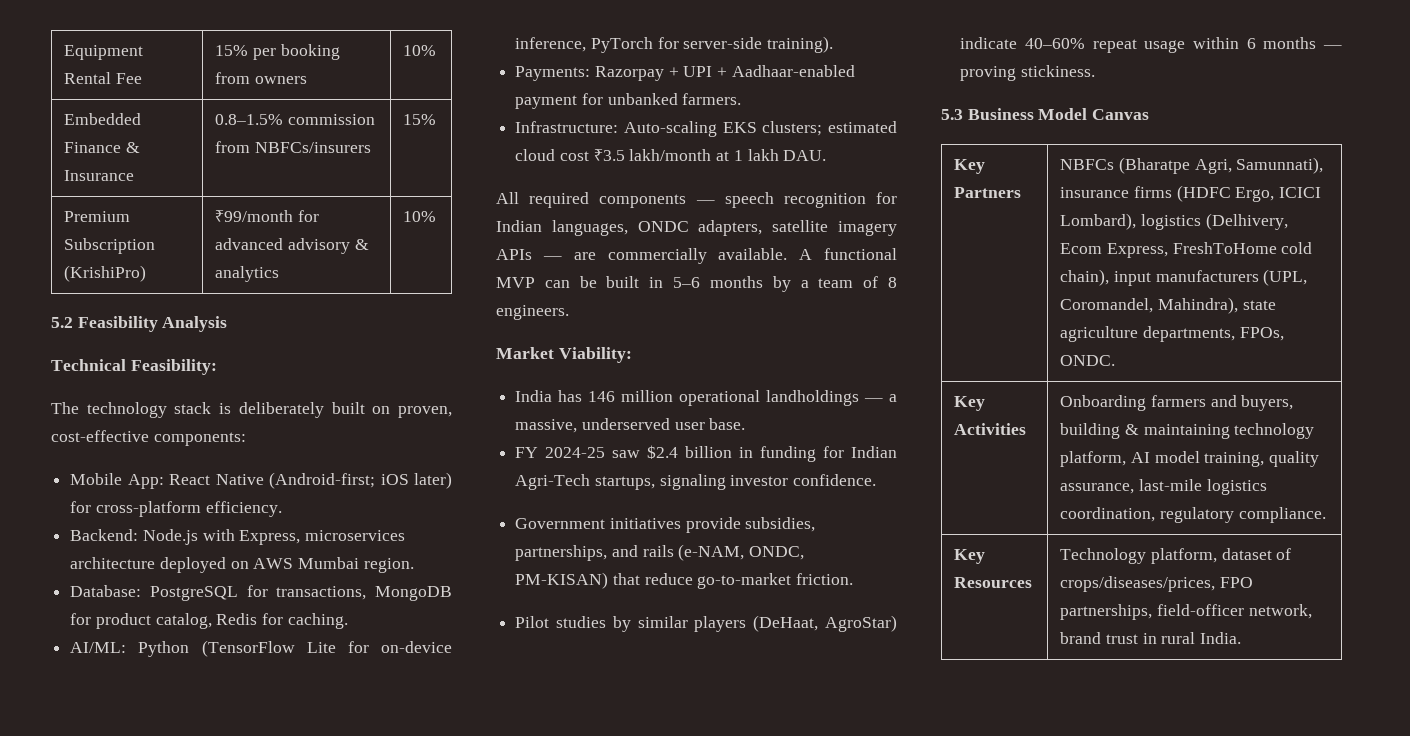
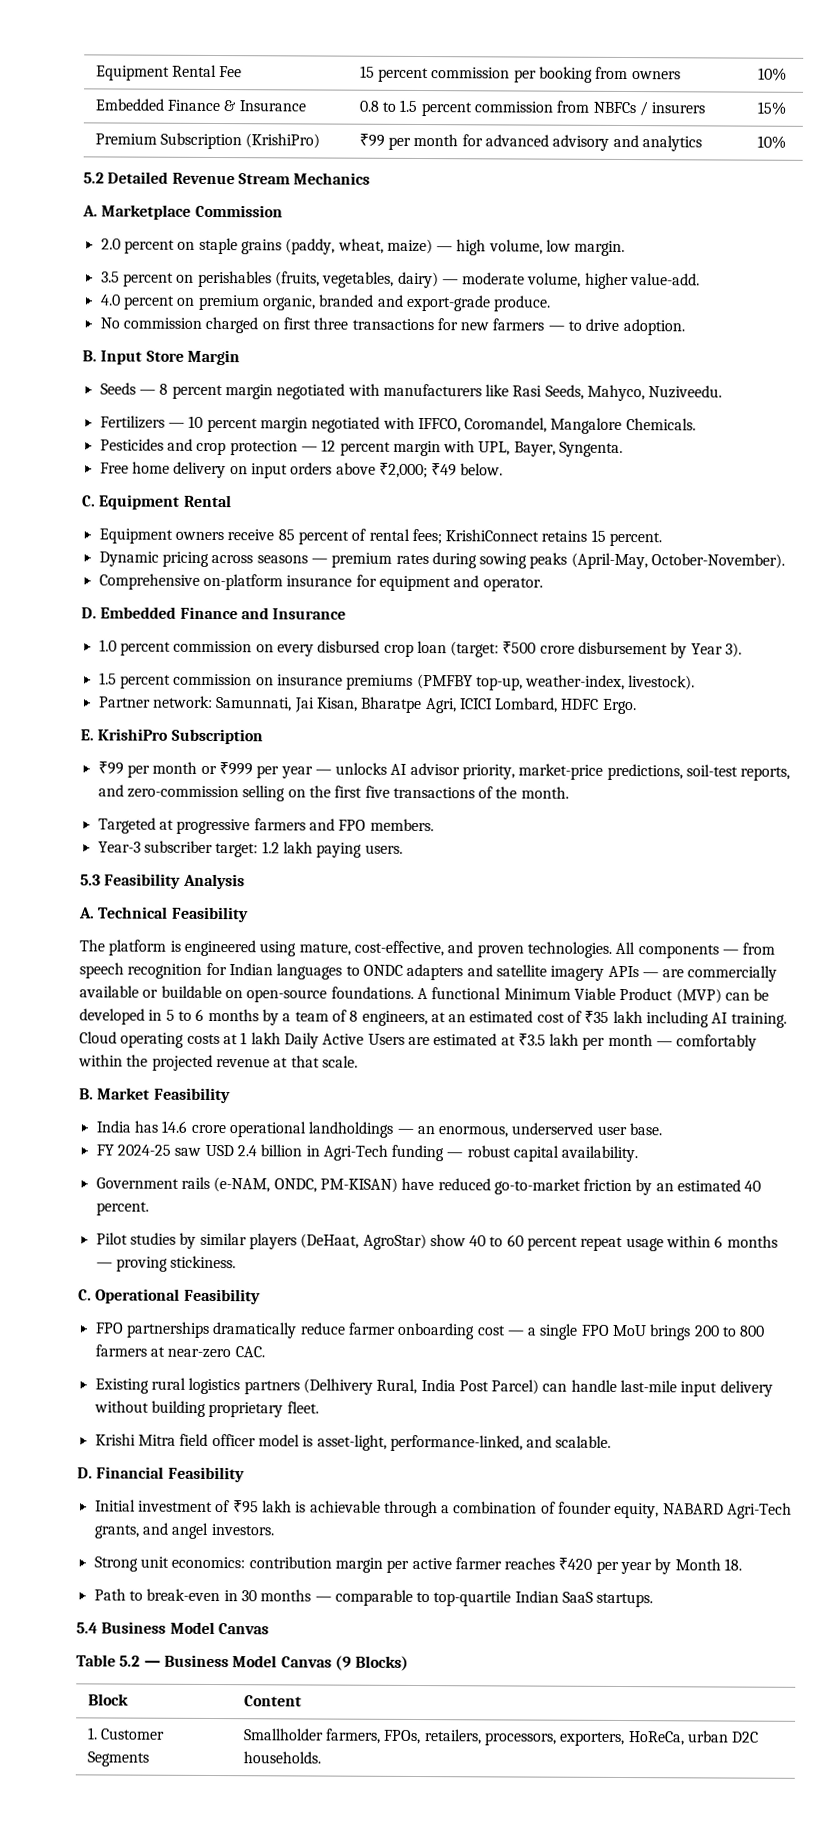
[215,45,249,56] 15% -> [359,65,511,83] 15 percent commission
[215,114,375,125] [215,141,371,153] 0.8–1.5% commission from NBFCs/insurers -> [358,99,706,117] 0.8 to 1.5 percent commission from NBFCs / insurers
[215,210,294,222] ₹99/month -> [358,133,459,150] ₹99 per month
[354,239,369,250] & -> [612,134,639,148] and
[77,316,228,332] [51,359,217,375] [51,402,453,418] [51,430,246,446] [70,472,452,489] [70,501,282,517] [70,529,406,545] [70,557,414,573] [70,585,452,601] [70,613,348,629] [70,640,452,657] [515,36,834,53] [515,65,855,81] [515,93,742,109] [515,121,897,137] [515,149,827,161] [496,192,590,208] Feasibility Analysis // Technical Feasibility: // The technology stack is deliberately built on proven, cost-effective components: // Mobile App: React Native (Android-first; iOS later) for cross-platform efficiency. // Backend: Node.js with Express, microservices architecture deployed on AWS Mumbai region. // Database: PostgreSQL for transactions, MongoDB for product catalog, Redis for caching. // AI/ML: Python (TensorFlow Lite for on-device inference, PyTorch for server-side training). // Payments: Razorpay + UPI + Aadhaar-enabled payment for unbanked farmers. // Infrastructure: Auto-scaling EKS clusters; estimated cloud cost ₹3.5 lakh/month at 1 lakh DAU. // All required -> [107,171,371,185] [82,204,283,220] [100,237,626,257] [100,270,701,290] [99,294,552,312] [99,316,685,336] [82,349,240,366] [99,382,723,402] [99,415,696,434] [99,438,624,457] [99,461,504,479] [81,494,232,510] [98,528,663,547] [98,551,786,570] [98,573,543,592] [81,606,347,620] [98,639,743,659] [98,672,696,691] [98,695,637,715] [80,728,263,745] [97,761,791,781] [97,784,569,802] [97,817,434,835] [97,840,403,858] [80,873,245,890] [78,906,249,923] [79,939,636,958] Detailed Revenue Stream Mechanics // A. Marketplace Commission // 2.0 percent on staple grains (paddy, wheat, maize) — high volume, low margin. // 3.5 percent on perishables (fruits, vegetables, dairy) — moderate volume, higher value-add. // 4.0 percent on premium organic, branded and export-grade produce. // No commission charged on first three transactions for new farmers — to drive adoption. // B. Input Store Margin // Seeds — 8 percent margin negotiated with manufacturers like Rasi Seeds, Mahyco, Nuziveedu. // Fertilizers — 10 percent margin negotiated with IFFCO, Coromandel, Mangalore Chemicals. // Pesticides and crop protection — 12 percent margin with UPL, Bayer, Syngenta. // Free home delivery on input orders above ₹2,000; ₹49 below. // C. Equipment Rental // Equipment owners receive 85 percent of rental fees; KrishiConnect retains 15 percent. // Dynamic pricing across seasons — premium rates during sowing peaks (April-May, October-November). // Comprehensive on-platform insurance for equipment and operator. // D. Embedded Finance and Insurance // 1.0 percent commission on every disbursed crop loan (target: ₹500 crore disbursement by Year 3). // 1.5 percent commission on insurance premiums (PMFBY top-up, weather-index, livestock). // Partner network: Samunnati, Jai Kisan, Bharatpe Agri, ICICI Lombard, HDFC Ergo. // E. KrishiPro Subscription // ₹99 per month or ₹999 per year — unlocks AI advisor priority, market-price predictions, soil-test reports, and zero-commission selling on the first five transactions of the month. // Targeted at progressive farmers and FPO members. // Year-3 subscriber target: 1.2 lakh paying users. // 5.3 Feasibility Analysis // A. Technical Feasibility // The platform is engineered using mature, cost-effective, and proven technologies. All
(715, 202) none -> [742,942,776,955] from
[551,220,763,236] languages, ONDC adapters, -> [276,963,493,981] languages to ONDC adapters and
[718,248,897,260] [496,276,701,288] available. A functional MVP can be built in 5–6 -> [79,985,770,1004] [79,1008,205,1025] available or buildable on open-source foundations. A functional Minimum Viable Product (MVP) can be developed in 5 to 6
[496,305,569,320] [496,347,632,363] engineers. // Market Viability: -> [361,1010,787,1028] [79,1031,758,1051] [78,1054,358,1071] [79,1087,231,1104] engineers, at an estimated cost of ₹35 lakh including AI training. Cloud operating costs at 1 lakh Daily Active Users are estimated at ₹3.5 lakh per month — comfortably within the projected revenue at that scale. // B. Market Feasibility
[588,390,674,402] 146 million -> [161,1120,226,1134] 14.6 crore
[889,394,897,402] [515,419,578,433] a massive, -> [416,1125,509,1138] an enormous,
[647,445,897,462] [515,474,877,490] [515,517,816,533] [515,544,805,561] [515,572,854,589] $2.4 billion in funding for Indian Agri-Tech startups, signaling investor confidence. // Government initiatives provide subsidies, partnerships, and rails (e-NAM, ONDC, PM-KISAN) that reduce go-to-market friction. -> [204,1144,639,1163] [95,1176,762,1196] [95,1201,149,1216] USD 2.4 billion in Agri-Tech funding — robust capital availability. // Government rails (e-NAM, ONDC, PM-KISAN) have reduced go-to-market friction by an estimated 40 percent.
[960,37,1085,49] indicate 40–60% -> [429,1234,579,1251] show 40 to 60 percent
[941,108,1150,120] [954,159,986,174] [954,187,1022,198] [1060,157,1324,174] [1060,185,1322,202] [1060,213,1288,230] [1060,242,1313,258] [1060,269,1308,286] [1060,297,1276,314] [1060,326,1284,342] [1060,355,1116,366] [954,396,986,411] [954,423,1027,435] [1060,395,1294,411] [1060,423,1315,439] [1060,451,1320,467] [1060,479,1267,495] [1060,507,1326,523] [954,549,986,564] [954,577,1033,588] [1060,548,1292,564] [1060,576,1253,592] [1060,604,1312,620] [1060,632,1242,644] 5.3 Business Model Canvas // Key Partners | NBFCs (Bharatpe Agri, Samunnati), insurance firms (HDFC Ergo, ICICI Lombard), logistics (Delhivery, Ecom Express, FreshToHome cold chain), input manufacturers (UPL, Coromandel, Mahindra), state agriculture departments, FPOs, ONDC. // Key Activities | Onboarding farmers and buyers, building & maintaining technology platform, AI model training, quality assurance, last-mile logistics coordination, regulatory compliance. // Key Resources | Technology platform, dataset of crops/diseases/prices, FPO partnerships, field-officer network, brand trust in rural India. -> [78,1288,261,1305] [94,1321,765,1341] [94,1344,265,1359] [94,1377,773,1397] [93,1400,319,1418] [94,1433,612,1452] [77,1466,245,1483] [94,1499,793,1519] [93,1522,275,1539] [93,1556,743,1575] [93,1588,654,1608] [76,1621,269,1635] [76,1654,410,1671] [87,1693,129,1706] [243,1695,302,1707] [86,1727,166,1740] [86,1751,149,1767] [242,1728,760,1747] [242,1751,321,1764] C. Operational Feasibility // FPO partnerships dramatically reduce farmer onboarding cost — a single FPO MoU brings 200 to 800 farmers at near-zero CAC. // Existing rural logistics partners (Delhivery Rural, India Post Parcel) can handle last-mile input delivery without building proprietary fleet. // Krishi Mitra field officer model is asset-light, performance-linked, and scalable. // D. Financial Feasibility // Initial investment of ₹95 lakh is achievable through a combination of founder equity, NABARD Agri-Tech grants, and angel investors. // Strong unit economics: contribution margin per active farmer reaches ₹420 per year by Month 18. // Path to break-even in 30 months — comparable to top-quartile Indian SaaS startups. // 5.4 Business Model Canvas // Table 5.2 — Business Model Canvas (9 Blocks) // Block | Content // 1. Customer Segments | Smallholder farmers, FPOs, retailers, processors, exporters, HoReCa, urban D2C households.

